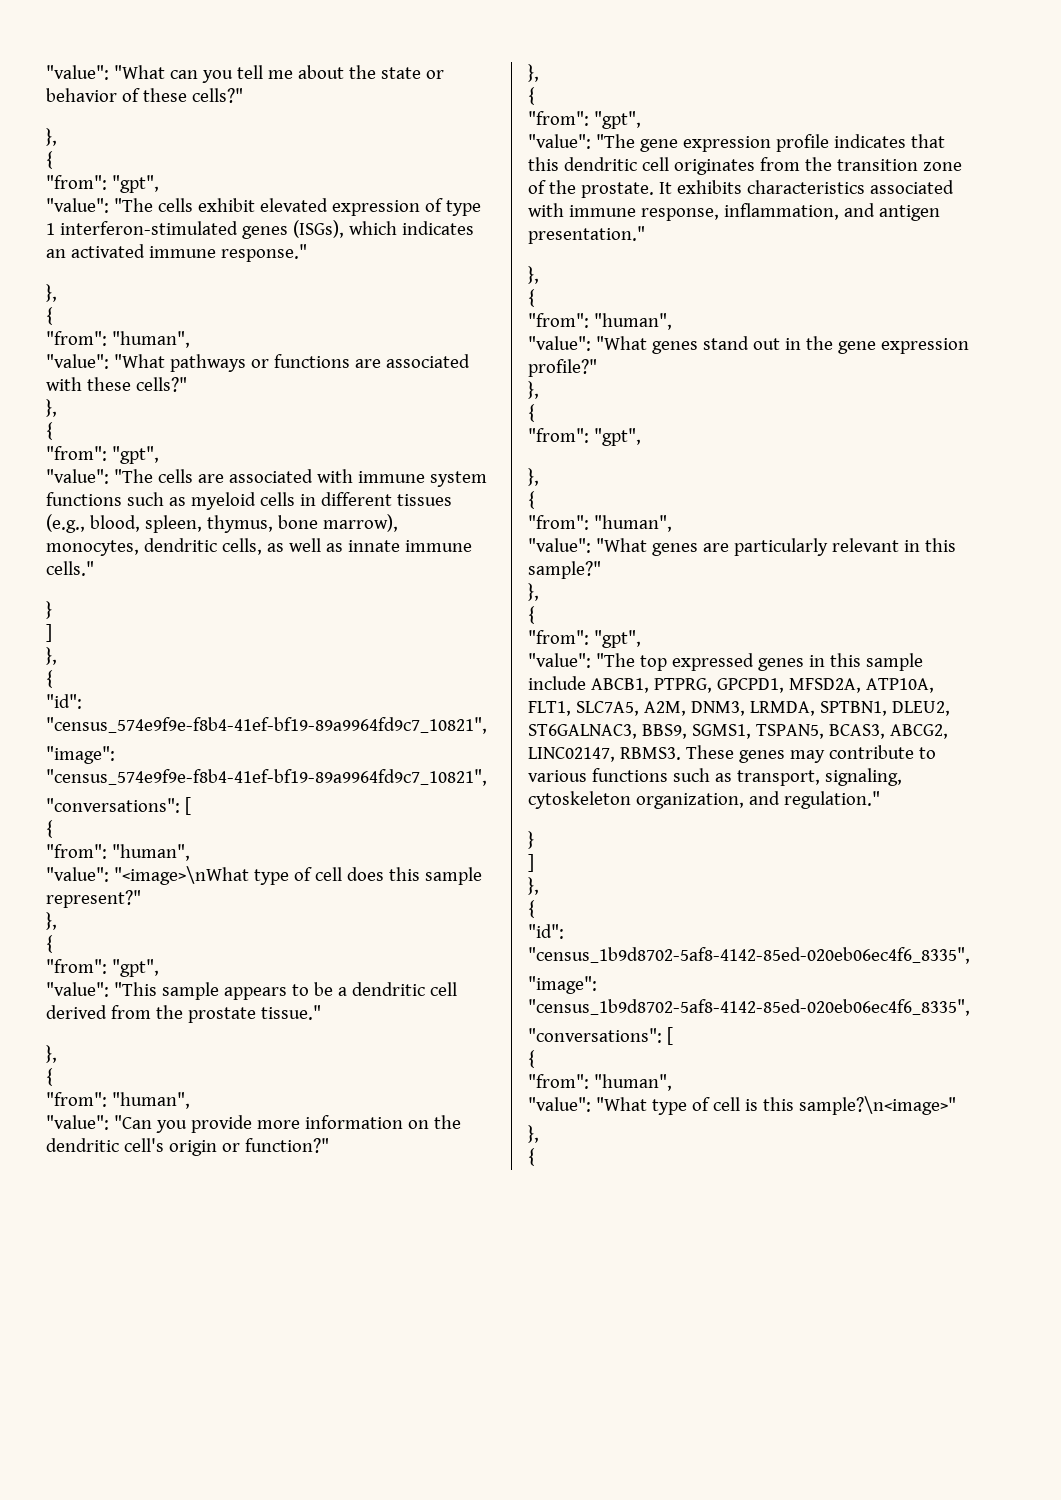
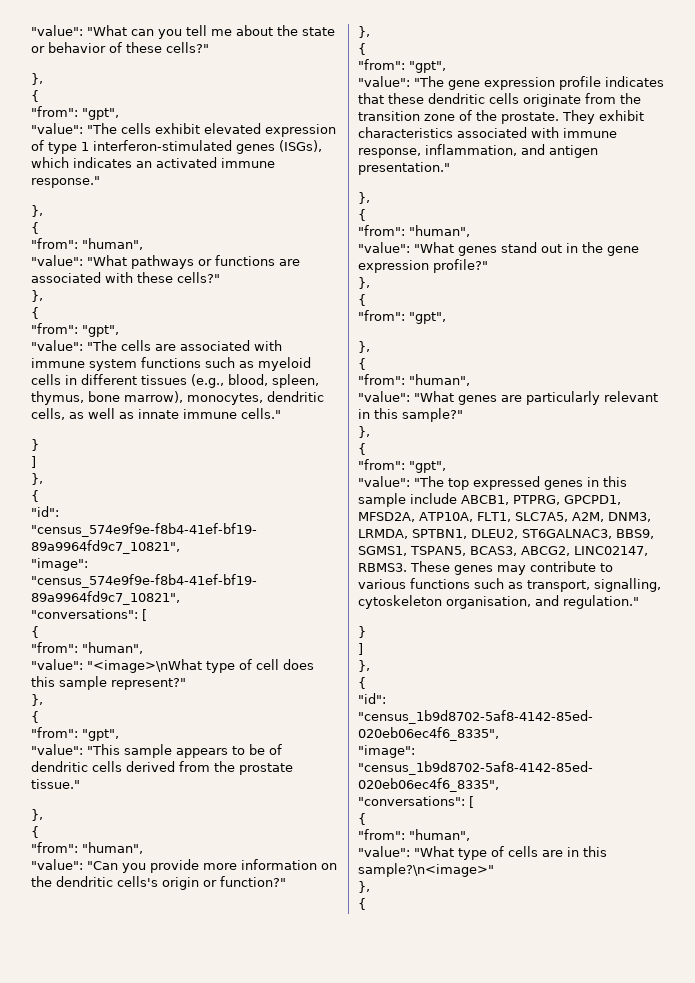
[337,982,457,996] a dendritic cell -> [269,744,282,755] [31,761,122,772] of dendritic cells
[123,1138,164,1152] cell's -> [117,876,158,887] cells's
[528,157,755,175] this dendritic cell originates -> [388,93,581,107] these dendritic cells originate
[658,180,742,194] It exhibits -> [562,110,644,124] They exhibit
[824,768,902,786] [528,791,744,809] signaling, cytoskeleton organization, -> [594,578,661,592] [358,595,531,609] signalling, cytoskeleton organisation,
[712,1097,758,1111] cell is -> [508,846,579,857] cells are in

